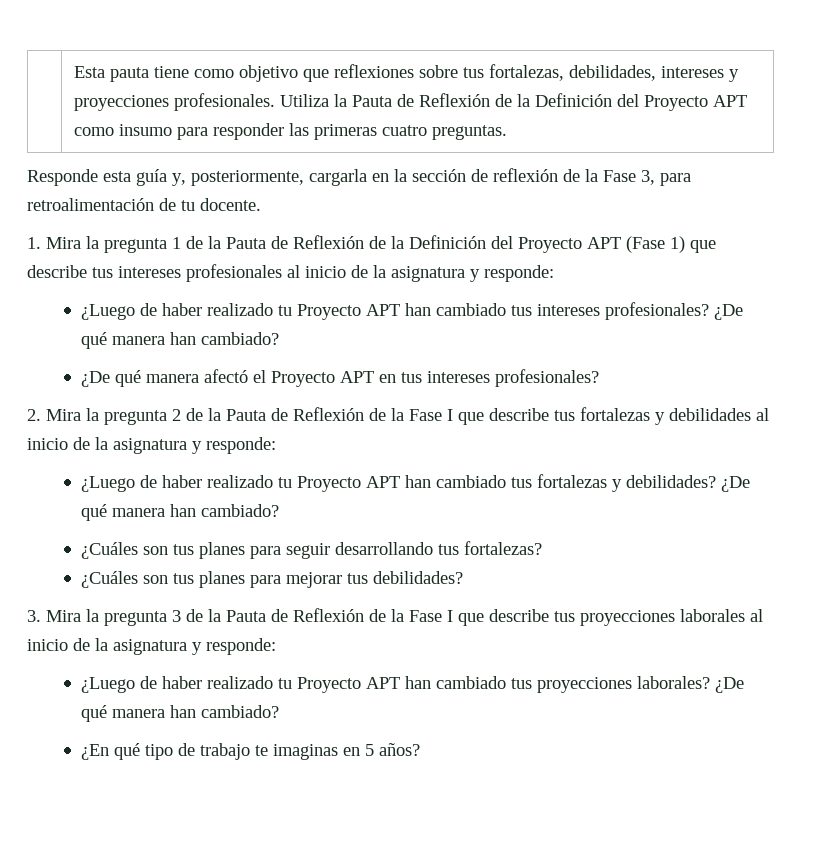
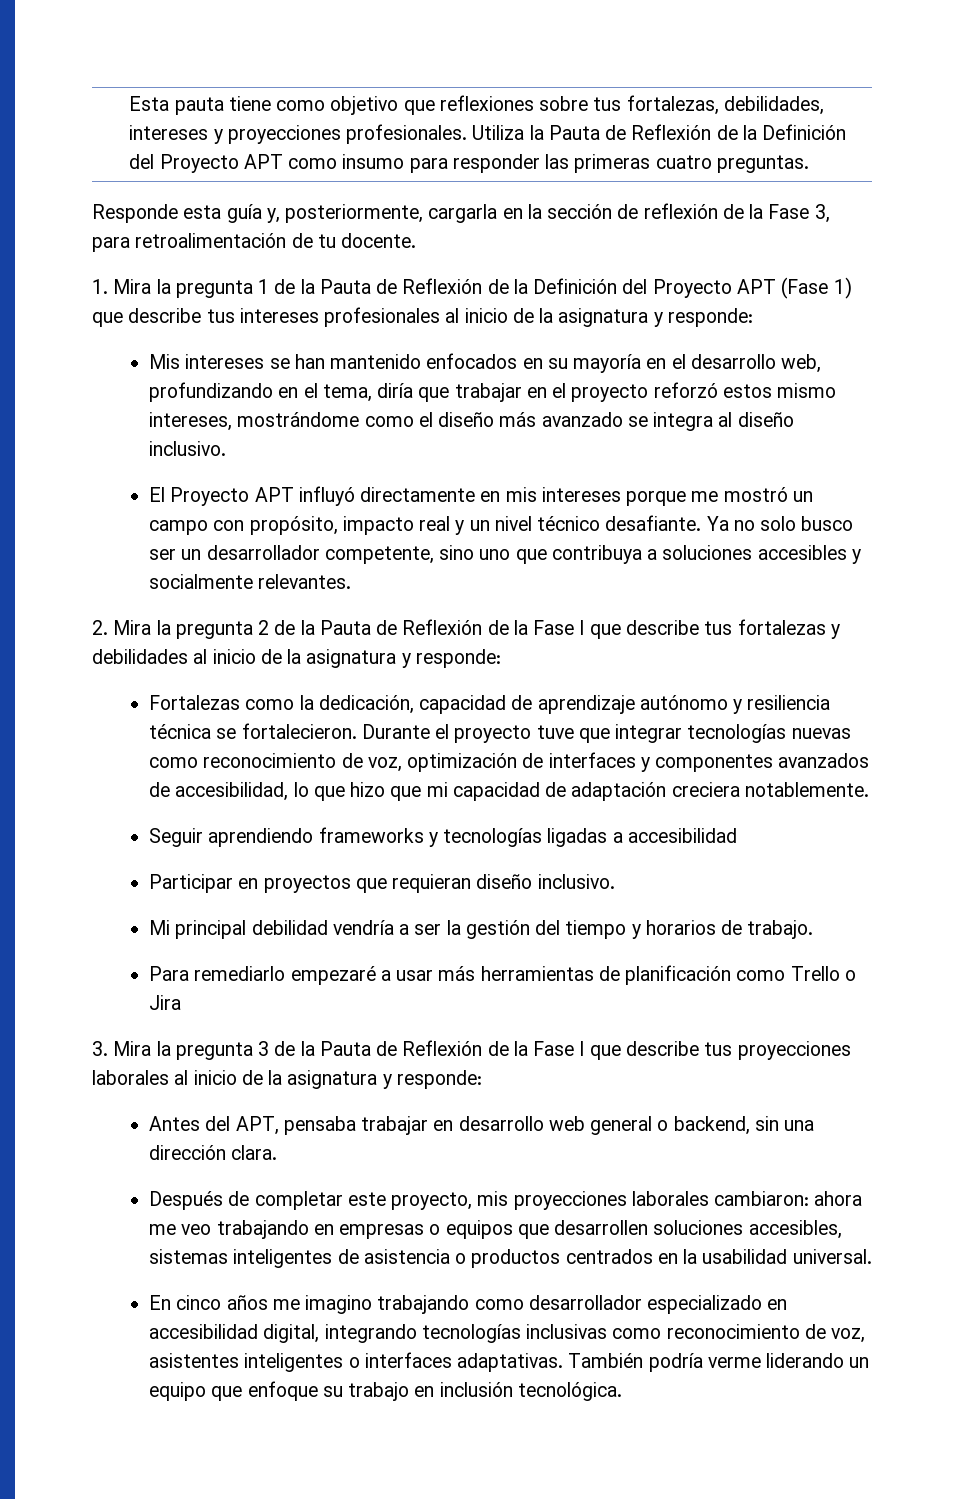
[81,302,744,320] [81,332,280,349] [81,369,600,387] ¿Luego de haber realizado tu Proyecto APT han cambiado tus intereses profesionales? ¿De qué manera han cambiado? // ¿De qué manera afectó el Proyecto APT en tus intereses profesionales? -> [149,353,822,373] [149,382,837,402] [149,412,794,431] [149,441,227,456] [149,486,813,506] [149,515,854,535] [149,545,861,564] [149,574,352,589] Mis intereses se han mantenido enfocados en su mayoría en el desarrollo web, profundizando en el tema, diría que trabajar en el proyecto reforzó estos mismo intereses, mostrándome como el diseño más avanzado se integra al diseño inclusivo. // El Proyecto APT influyó directamente en mis intereses porque me mostró un campo con propósito, impacto real y un nivel técnico desafiante. Ya no solo busco ser un desarrollador competente, sino uno que contribuya a soluciones accesibles y socialmente relevantes.
[81,474,751,492] [81,504,280,521] [81,541,543,559] [81,571,464,588] ¿Luego de haber realizado tu Proyecto APT han cambiado tus fortalezas y debilidades? ¿De qué manera han cambiado? // ¿Cuáles son tus planes para seguir desarrollando tus fortalezas? // ¿Cuáles son tus planes para mejorar tus debilidades? -> [149,695,831,714] [149,723,851,743] [149,752,870,772] [149,782,869,801] [149,827,737,847] [149,874,615,893] [149,920,814,939] [149,965,856,985] [149,995,182,1010] Fortalezas como la dedicación, capacidad de aprendizaje autónomo y resiliencia técnica se fortalecieron. Durante el proyecto tuve que integrar tecnologías nuevas como reconocimiento de voz, optimización de interfaces y componentes avanzados de accesibilidad, lo que hizo que mi capacidad de adaptación creciera notablemente. // Seguir aprendiendo frameworks y tecnologías ligadas a accesibilidad // Participar en proyectos que requieran diseño inclusivo. // Mi principal debilidad vendría a ser la gestión del tiempo y horarios de trabajo. // Para remediarlo empezaré a usar más herramientas de planificación como Trello o Jira
[81,676,745,693] [81,705,280,722] [81,743,421,760] ¿Luego de haber realizado tu Proyecto APT han cambiado tus proyecciones laborales? ¿De qué manera han cambiado? // ¿En qué tipo de trabajo te imaginas en 5 años? -> [149,1116,815,1135] [149,1145,278,1160] [149,1191,863,1210] [149,1220,842,1239] [149,1249,872,1268] [149,1295,788,1314] [149,1324,866,1343] [149,1352,870,1372] [149,1381,622,1401] Antes del APT, pensaba trabajar en desarrollo web general o backend, sin una dirección clara. // Después de completar este proyecto, mis proyecciones laborales cambiaron: ahora me veo trabajando en empresas o equipos que desarrollen soluciones accesibles, sistemas inteligentes de asistencia o productos centrados en la usabilidad universal. // En cinco años me imagino trabajando como desarrollador especializado en accesibilidad digital, integrando tecnologías inclusivas como reconocimiento de voz, asistentes inteligentes o interfaces adaptativas. También podría verme liderando un equipo que enfoque su trabajo en inclusión tecnológica.

